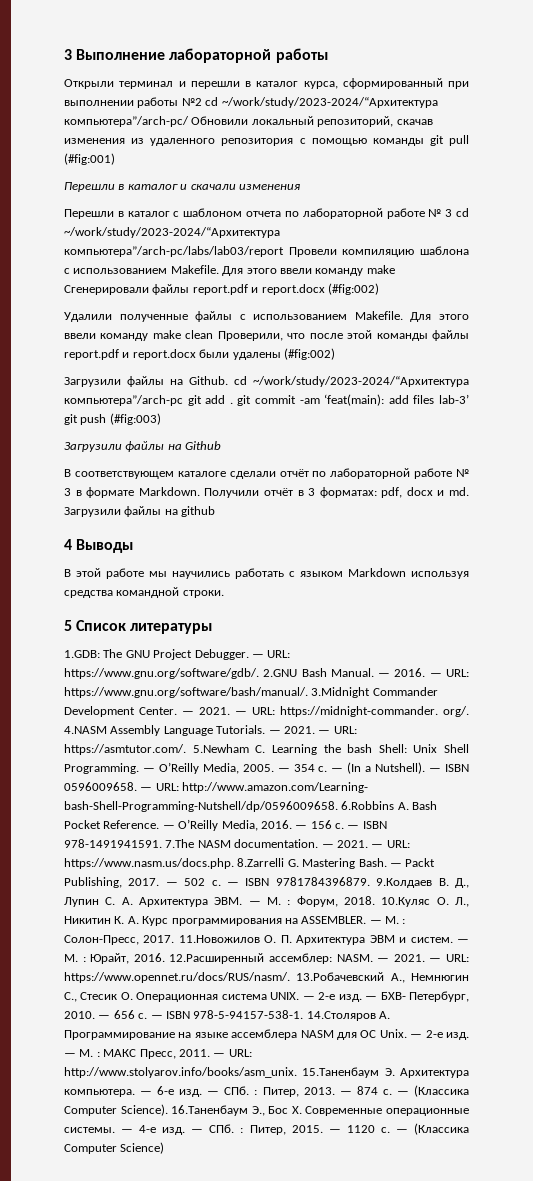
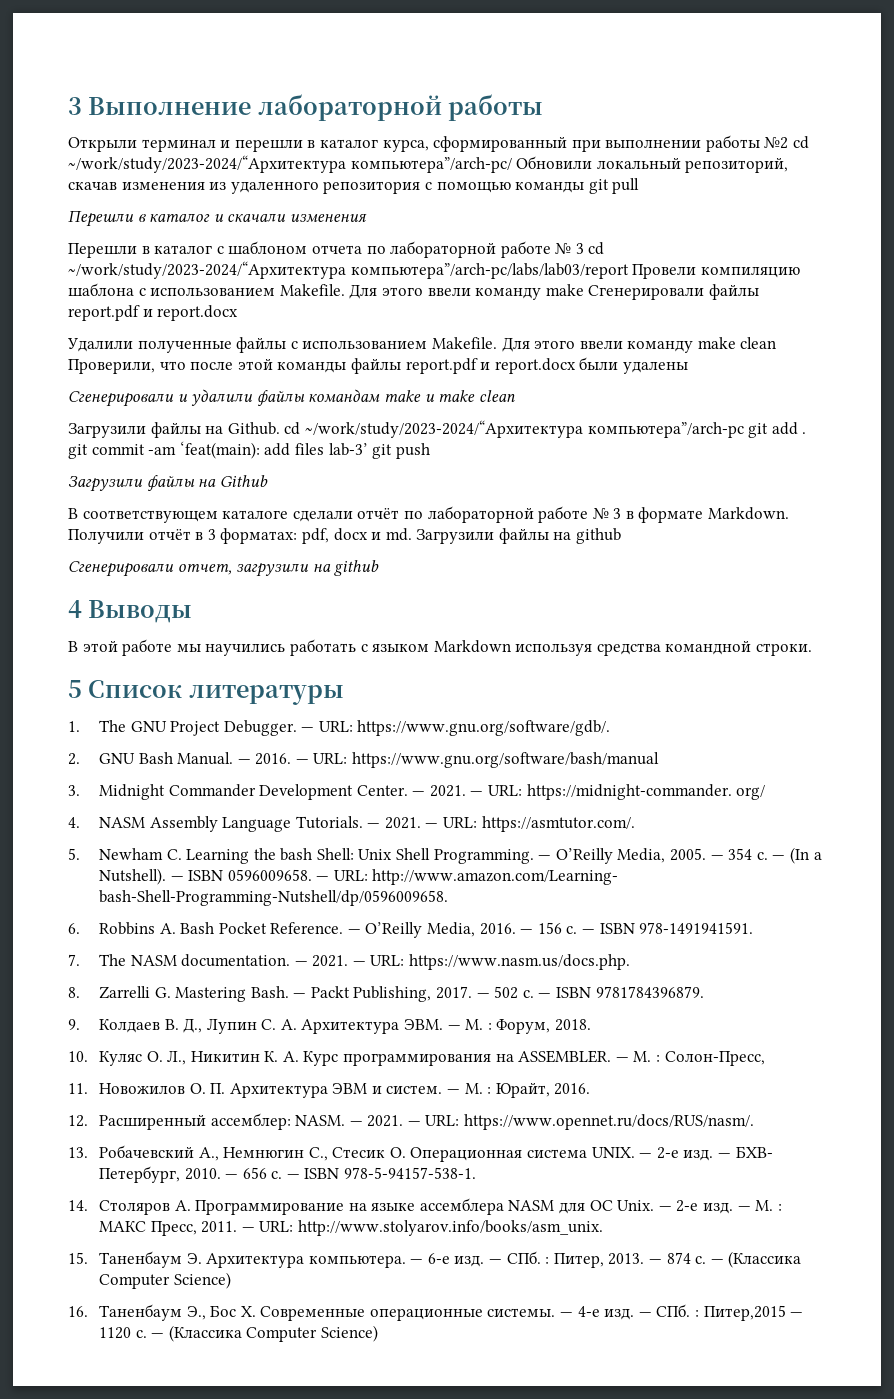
[64,153,115,165] (#fig:001) -> (640, 186) none
[327,283,379,295] (#fig:002) -> (239, 313) none
[283,348,335,360] (#fig:002) -> [68,389,515,407] // Сгенерировали и удалили файлы командам make и make clean
[109,413,161,425] (#fig:003) -> (430, 451) none
(216, 511) none -> [68,560,380,577] // Сгенерировали отчет, загрузили на github
[64,650,100,658] 1.GDB: -> [68,721,80,732] 1.
[263,669,298,677] 2.GNU -> [68,753,135,765] // 2. GNU
[64,687,371,698] https://www.gnu.org/software/bash/manual/. 3.Midnight -> [352,752,660,768] [68,784,165,800] https://www.gnu.org/software/bash/manual // 3. Midnight
[443,706,469,717] [64,726,107,734] org/. 4.NASM -> [736,785,766,800] [68,817,145,828] org/ // 4. NASM
[192,744,249,753] 5.Newham -> [68,848,163,860] // 5. Newham
[341,801,395,810] 6.Robbins -> [68,922,155,935] // 6. Robbins
[165,839,195,848] 7.The -> [68,954,126,966] // 7. The
[237,858,285,867] 8.Zarrelli -> [68,986,150,999] // 8. Zarrelli
[376,878,433,888] 9.Колдаев -> [68,1019,160,1033] // 9. Колдаев
[381,897,431,907] 10.Куляс -> [68,1051,142,1066] // 10. Куляс
[143,935,260,943] 2017. 11.Новожилов -> [68,1083,185,1094] // 11. Новожилов
[169,953,265,964] 12.Расширенный -> [68,1114,206,1130] // 12. Расширенный
[296,972,385,981] 13.Робачевский -> [68,1145,194,1158] // 13. Робачевский
[306,1011,376,1021] 14.Столяров -> [68,1200,170,1215] // 14. Столяров
[302,1067,380,1078] 15.Таненбаум -> [68,1251,182,1268] // 15. Таненбаум
[120,1104,249,1116] Science). 16.Таненбаум -> [173,1272,231,1289] [68,1304,182,1321] Science) // 16. Таненбаум
[249,1125,323,1135] Питер, 2015. -> [703,1305,786,1321] Питер,2015

